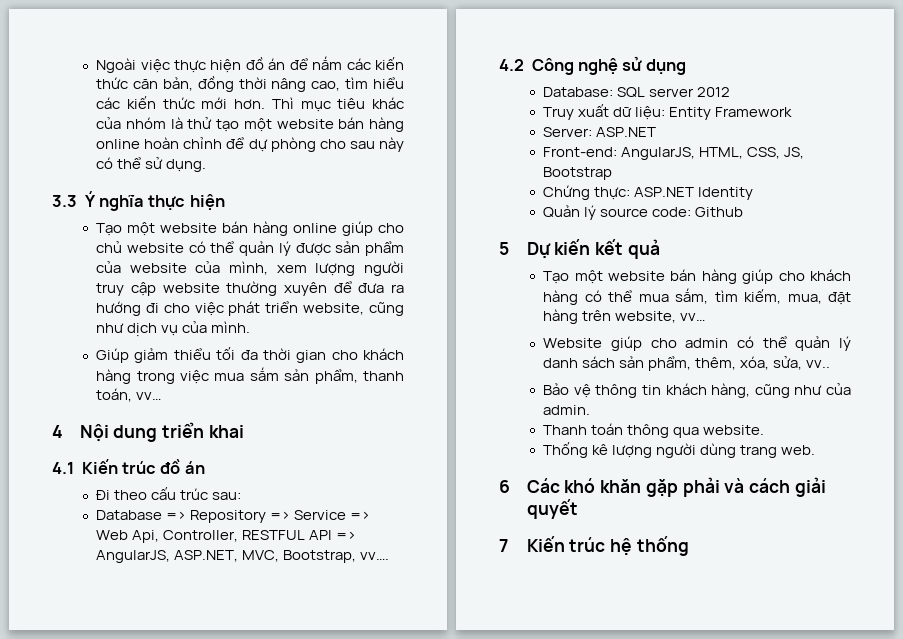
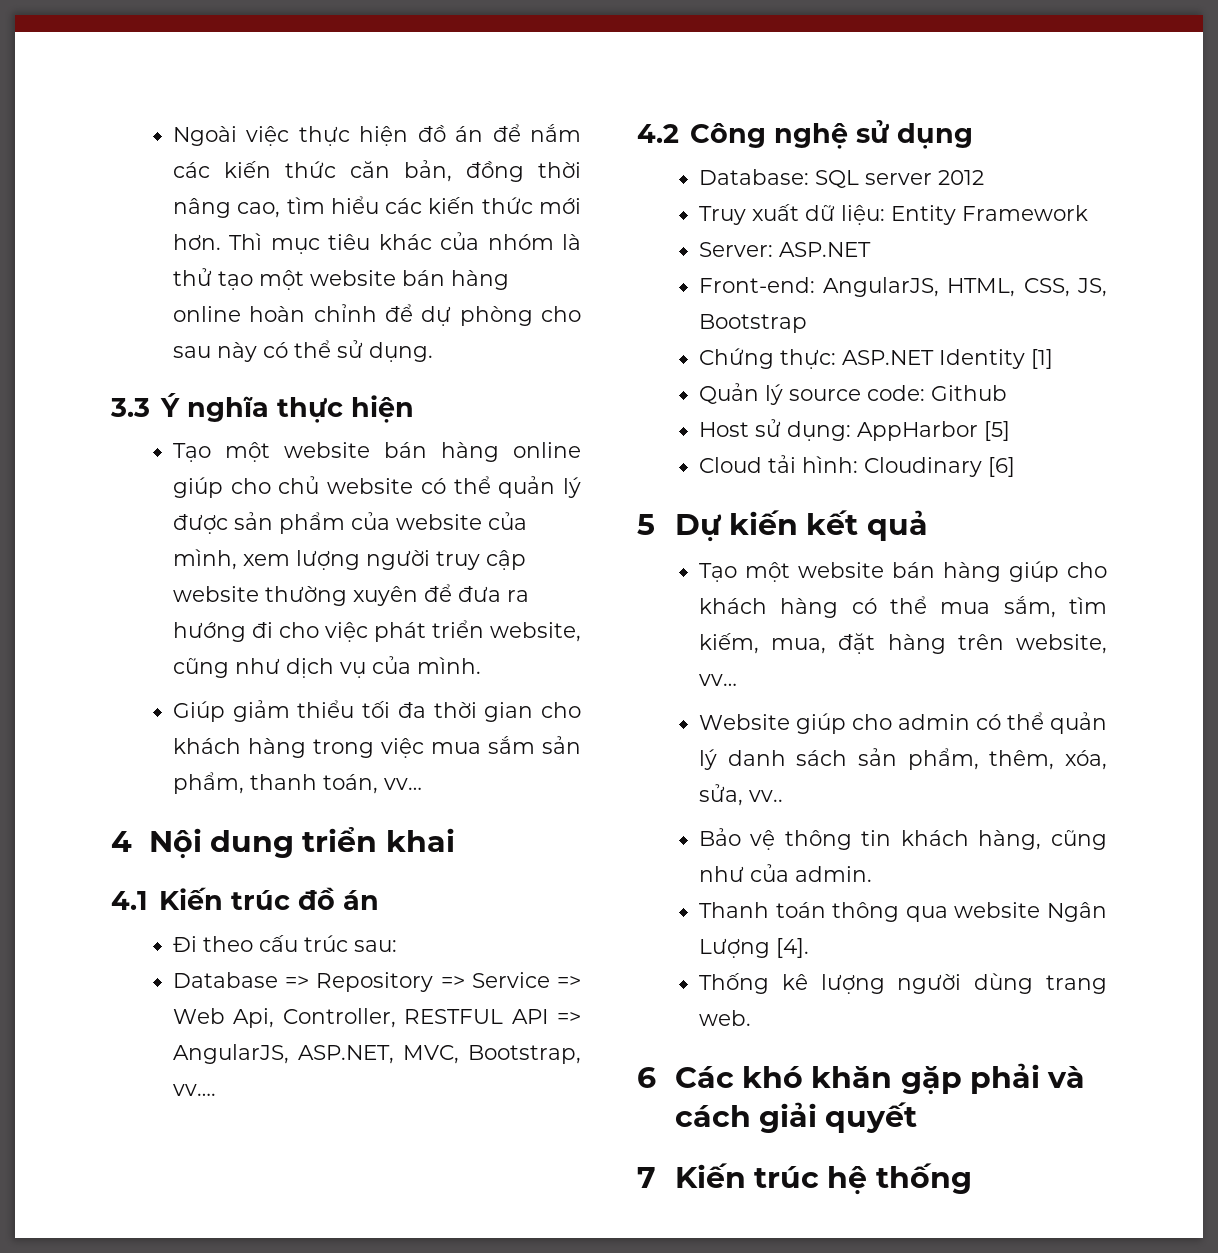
(754, 193) none -> [1030,349,1053,369] [1]
(744, 212) none -> [698,419,1010,441] [698,455,1015,477] // Host sử dụng: AppHarbor [5] // Cloud tải hình: Cloudinary [6]
[703,425,765,435] website. -> [954,902,1107,922] [698,938,809,958] website Ngân Lượng [4].

